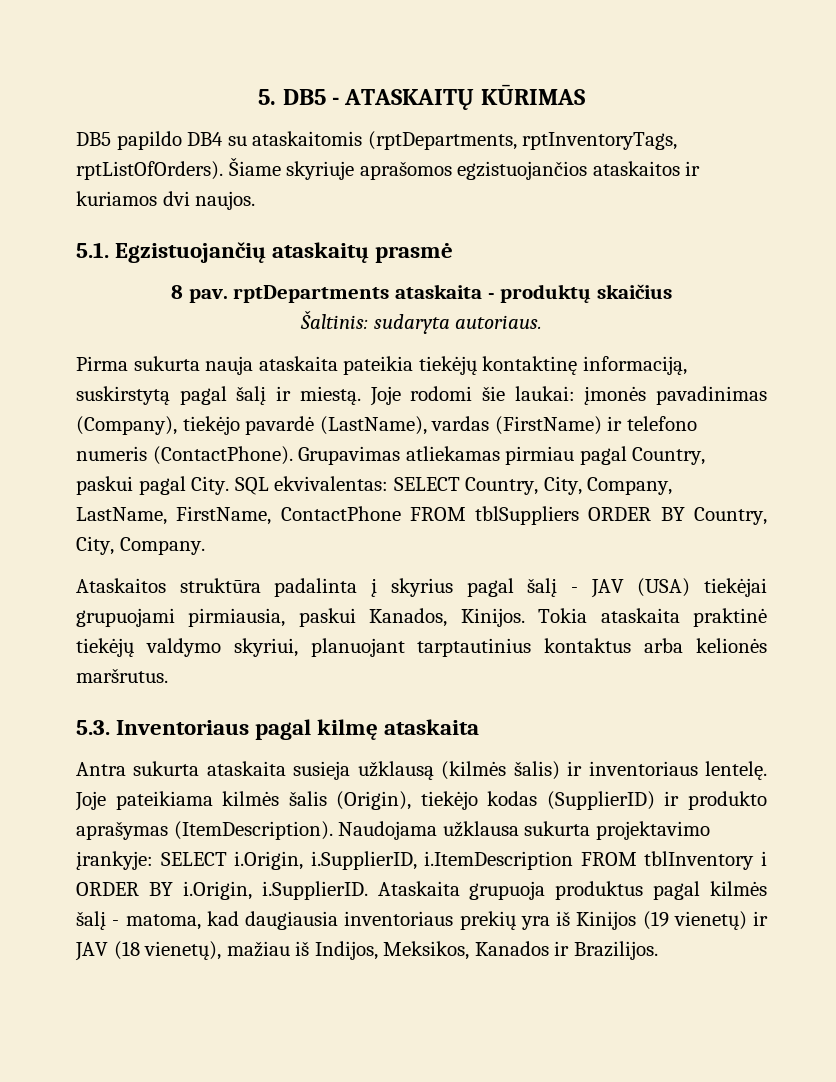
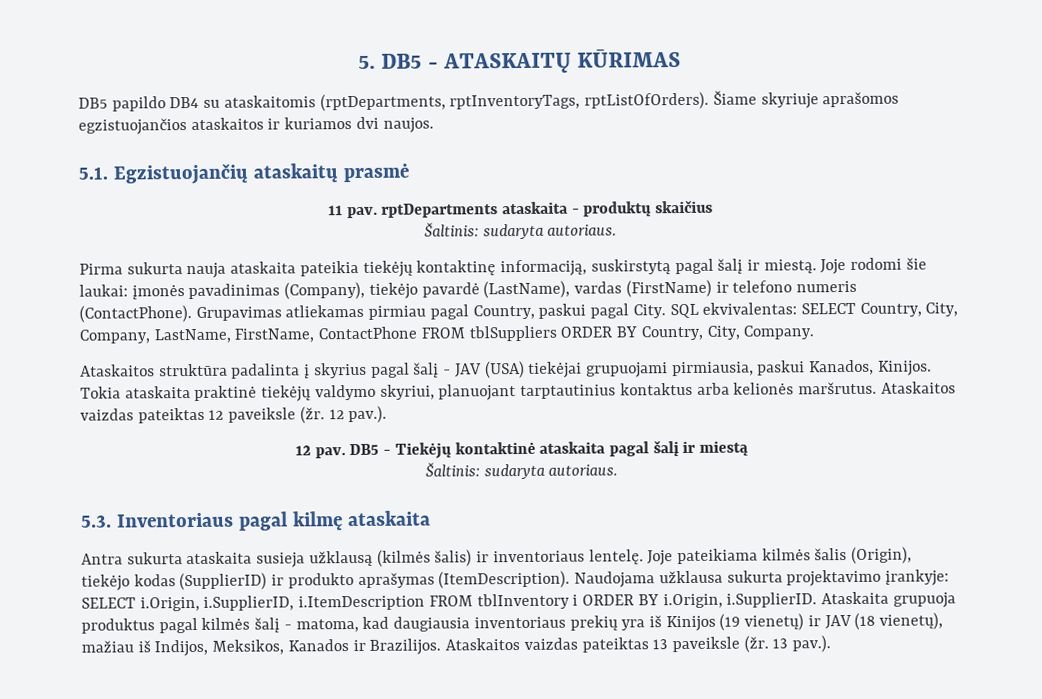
[171,285,184,299] 8 -> [327,205,343,216] 11
(168, 675) none -> [880,381,956,394] [80,405,388,424] [294,440,749,459] [424,462,619,480] Ataskaitos vaizdas pateiktas 12 paveiksle (žr. 12 pav.). // 12 pav. DB5 - Tiekėjų kontaktinė ataskaita pagal šalį ir miestą // Šaltinis: sudaryta autoriaus.
(658, 950) none -> [445,635,832,653] Ataskaitos vaizdas pateiktas 13 paveiksle (žr. 13 pav.).

